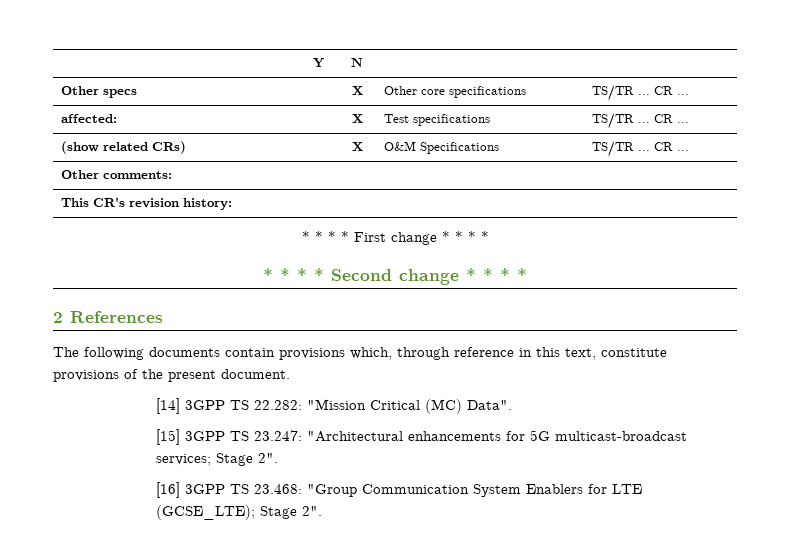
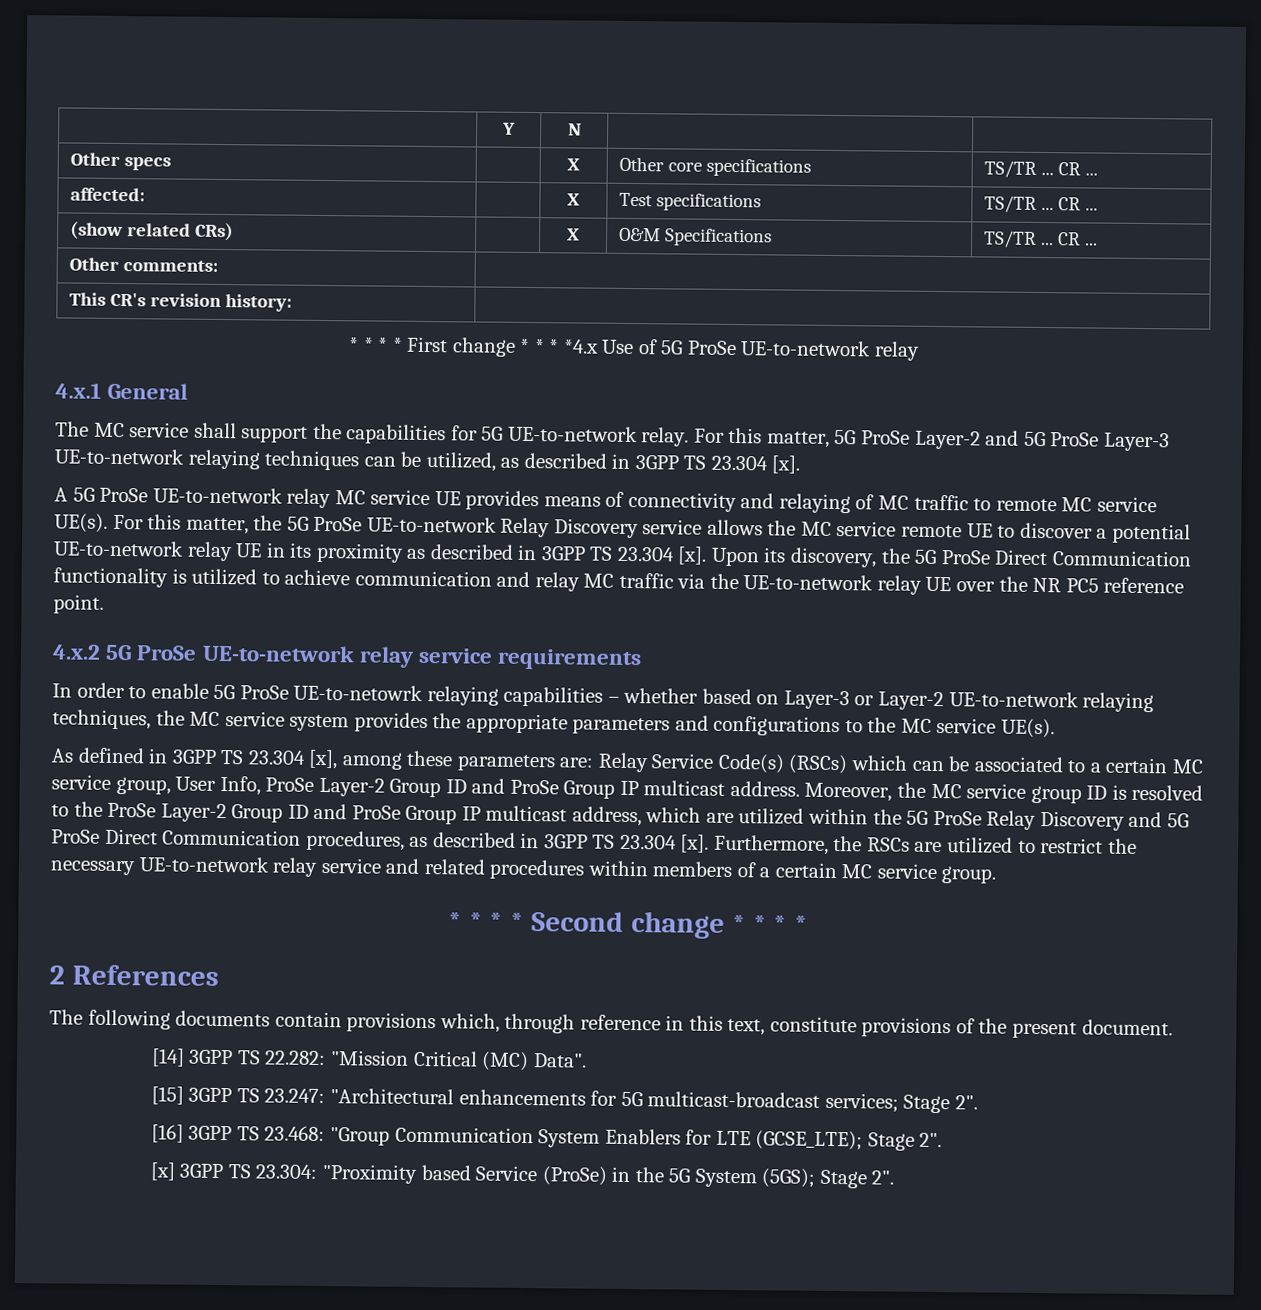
[480,231,489,242] * -> [562,339,921,361] [55,382,189,400] [55,421,1170,452] [54,448,801,474] [54,487,1157,514] [54,513,1191,544] [53,540,1192,568] [53,567,1185,595] [53,594,104,614] [52,644,643,671] [52,682,1155,713] [52,709,1056,739] [51,747,1204,775] [51,774,1204,804] [51,801,1189,831] [51,828,1137,855] [50,856,997,884] *4.x Use of 5G ProSe UE-to-network relay // 4.x.1 General // The MC service shall support the capabilities for 5G UE-to-network relay. For this matter, 5G ProSe Layer-2 and 5G ProSe Layer-3 UE-to-network relaying techniques can be utilized, as described in 3GPP TS 23.304 [x]. // A 5G ProSe UE-to-network relay MC service UE provides means of connectivity and relaying of MC traffic to remote MC service UE(s). For this matter, the 5G ProSe UE-to-network Relay Discovery service allows the MC service remote UE to discover a potential UE-to-network relay UE in its proximity as described in 3GPP TS 23.304 [x]. Upon its discovery, the 5G ProSe Direct Communication functionality is utilized to achieve communication and relay MC traffic via the UE-to-network relay UE over the NR PC5 reference point. // 4.x.2 5G ProSe UE-to-network relay service requirements // In order to enable 5G ProSe UE-to-netowrk relaying capabilities – whether based on Layer-3 or Layer-2 UE-to-network relaying techniques, the MC service system provides the appropriate parameters and configurations to the MC service UE(s). // As defined in 3GPP TS 23.304 [x], among these parameters are: Relay Service Code(s) (RSCs) which can be associated to a certain MC service group, User Info, ProSe Layer-2 Group ID and ProSe Group IP multicast address. Moreover, the MC service group ID is resolved to the ProSe Layer-2 Group ID and ProSe Group IP multicast address, which are utilized within the 5G ProSe Relay Discovery and 5G ProSe Direct Communication procedures, as described in 3GPP TS 23.304 [x]. Furthermore, the RSCs are utilized to restrict the necessary UE-to-network relay service and related procedures within members of a certain MC service group.
(322, 511) none -> [149,1162,895,1189] // [x] 3GPP TS 23.304: "Proximity based Service (ProSe) in the 5G System (5GS); Stage 2".

